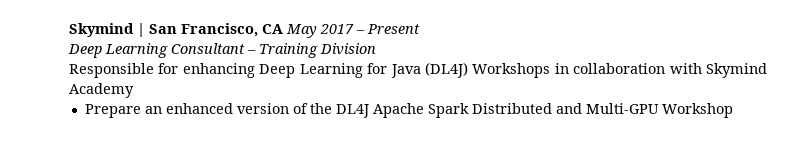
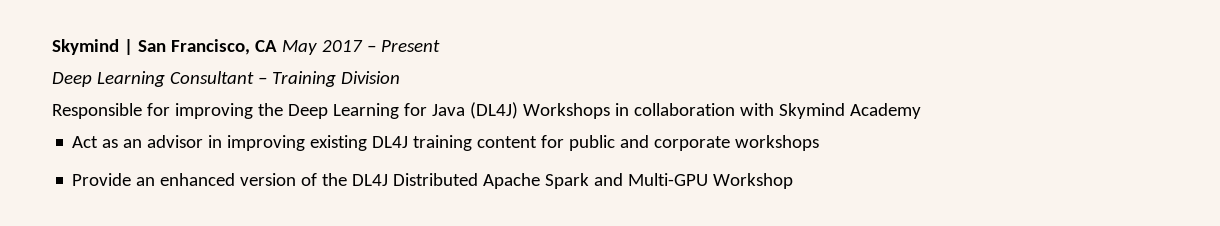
[182,63,255,78] enhancing -> [174,103,283,119] improving the
[84,104,141,118] Prepare -> [72,135,820,151] [72,173,132,186] Act as an advisor in improving existing DL4J training content for public and corporate workshops // Provide
(369, 111) none -> [393,173,479,186] Distributed
[471,103,552,114] Distributed -> (590, 181) none

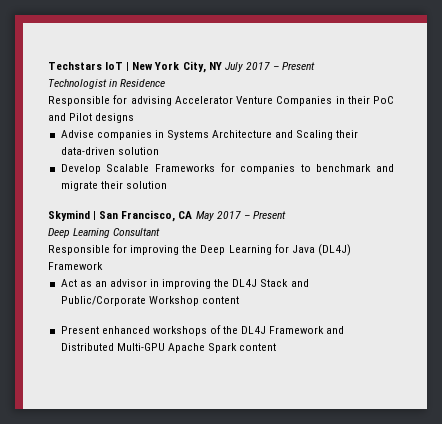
(52, 47) none -> [48,61,316,73] [48,79,166,89] [48,95,394,106] [48,113,135,123] [60,130,359,140] [60,147,159,155] [60,163,394,174] [60,181,167,191] Techstars IoT | New York City, NY July 2017 – Present // Technologist in Residence // Responsible for advising Accelerator Venture Companies in their PoC and Pilot designs // Advise companies in Systems Architecture and Scaling their data-driven solution // Develop Scalable Frameworks for companies to benchmark and migrate their solution //
[257,71,400,87] – Training Division -> (161, 232) none
[522,103,921,119] Workshops in collaboration with Skymind Academy -> [48,262,103,270] Framework
[310,135,820,151] [72,173,794,189] existing DL4J training content for public and corporate workshops // Provide an enhanced version of the DL4J Distributed Apache Spark and Multi-GPU Workshop -> [214,279,309,287] [60,296,239,306] [60,325,345,336] [60,343,277,353] the DL4J Stack and Public/Corporate Workshop content // Present enhanced workshops of the DL4J Framework and Distributed Multi-GPU Apache Spark content

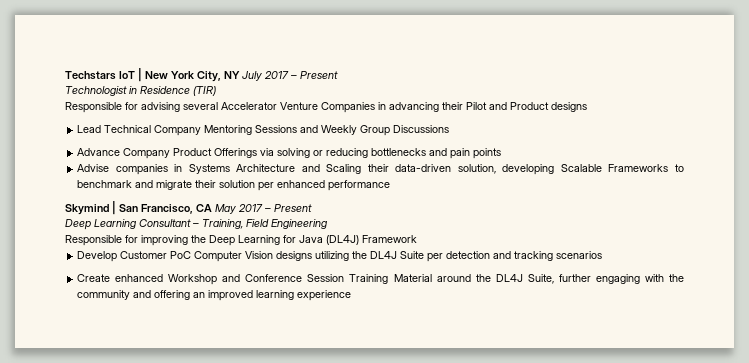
(166, 83) none -> [193,86,216,96] (TIR)
(172, 101) none -> [183,102,218,110] several
[347,96,394,104] [48,113,135,123] their PoC and Pilot designs -> [389,102,587,112] [77,125,450,136] [77,148,502,159] advancing their Pilot and Product designs // Lead Technical Company Mentoring Sessions and Weekly Group Discussions // Advance Company Product Offerings via solving or reducing bottlenecks and pain points
[117,147,159,155] [60,163,296,174] solution // Develop Scalable Frameworks for companies -> [457,164,669,175] solution, developing Scalable Frameworks
(167, 185) none -> [258,180,391,191] per enhanced performance
(161, 232) none -> [193,219,327,229] – Training, Field Engineering
[60,279,309,289] [60,296,239,306] [60,325,345,336] [60,343,277,353] Act as an advisor in improving the DL4J Stack and Public/Corporate Workshop content // Present enhanced workshops of the DL4J Framework and Distributed Multi-GPU Apache Spark content -> [77,251,603,262] [77,274,684,285] [77,290,352,301] Develop Customer PoC Computer Vision designs utilizing the DL4J Suite per detection and tracking scenarios // Create enhanced Workshop and Conference Session Training Material around the DL4J Suite, further engaging with the community and offering an improved learning experience

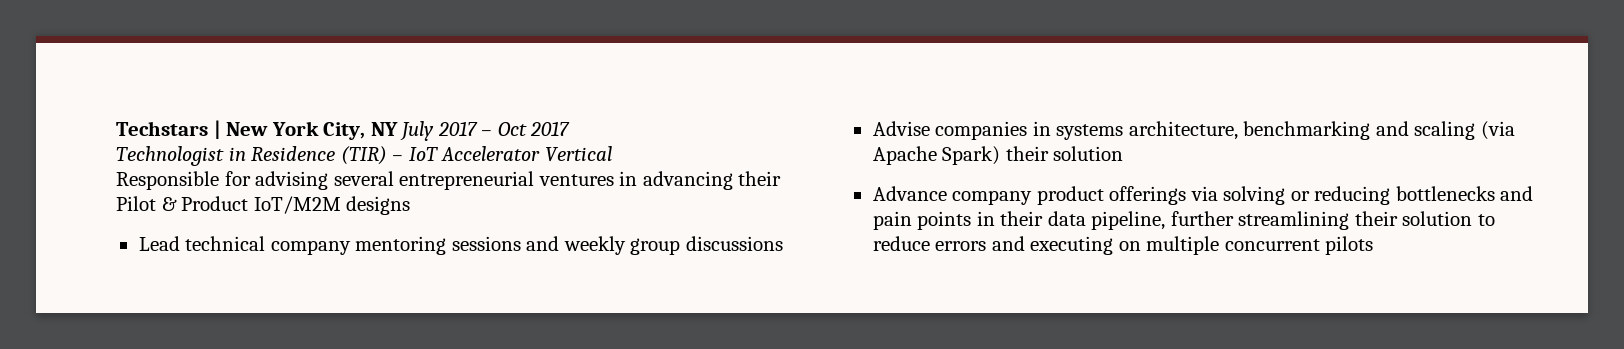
[119,71,135,79] IoT -> (208, 128) none
[300,71,338,79] Present -> [497,121,571,136] Oct 2017
(216, 91) none -> [392,146,612,162] – IoT Accelerator Vertical
[221,102,375,113] Accelerator Venture Companies -> [399,171,614,190] entrepreneurial ventures
[489,102,549,110] and Product -> [161,196,341,214] & Product IoT/M2M
[104,125,450,136] [77,148,258,159] Technical Company Mentoring Sessions and Weekly Group Discussions // Advance Company Product Offerings -> [185,236,783,255] [872,121,1515,140] [872,146,1124,165] [872,186,1187,205] technical company mentoring sessions and weekly group discussions // Advise companies in systems architecture, benchmarking and scaling (via Apache Spark) their solution // Advance company product offerings
[77,164,684,175] [77,180,391,191] [65,201,312,215] [65,219,327,230] [65,235,417,246] [77,251,603,262] [77,274,684,285] [77,290,352,301] // Advise companies in Systems Architecture and Scaling their data-driven solution, developing Scalable Frameworks to benchmark and migrate their solution per enhanced performance // Skymind | San Francisco, CA May 2017 – Present // Deep Learning Consultant – Training, Field Engineering // Responsible for improving the Deep Learning for Java (DL4J) Framework // Develop Customer PoC Computer Vision designs utilizing the DL4J Suite per detection and tracking scenarios // Create enhanced Workshop and Conference Session Training Material around the DL4J Suite, further engaging with the community and offering an improved learning experience -> [976,211,1495,230] [872,236,1374,255] in their data pipeline, further streamlining their solution to reduce errors and executing on multiple concurrent pilots

